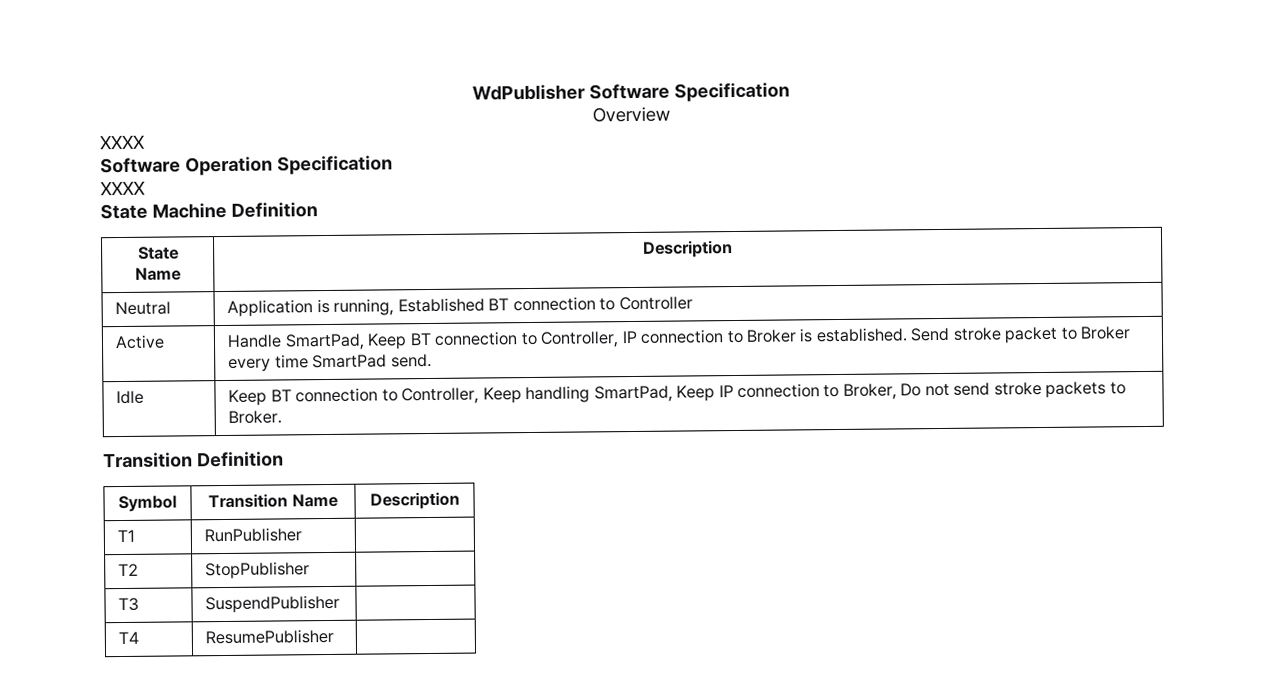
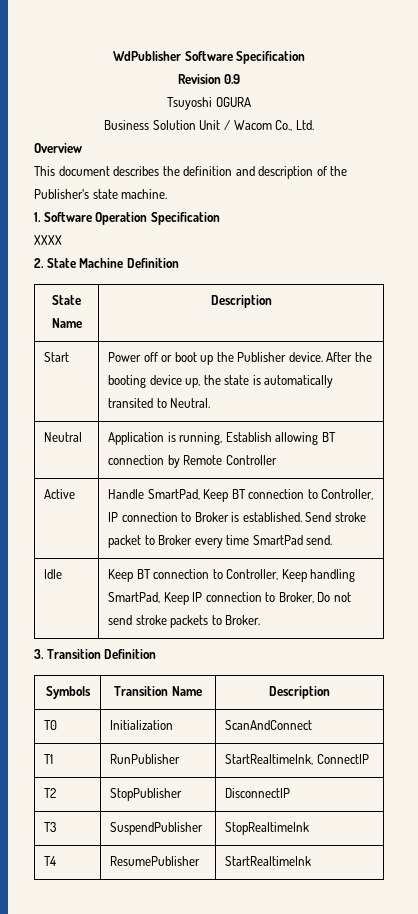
[591,106,670,123] [99,134,145,150] Overview // XXXX // -> [177,74,241,84] [167,97,251,110] [104,120,314,131] [34,143,82,153] [34,166,348,179] [34,189,168,199] [34,212,41,222] Revision 0.9 // Tsuyoshi OGURA // Business Solution Unit / Wacom Co., Ltd. // Overview // This document describes the definition and description of the Publisher’s state machine. // 1.
(145, 188) none -> [34,258,44,268] 2.
[115,301,172,316] [227,296,616,317] Neutral | Application is running, Established BT connection to -> [44,352,70,362] [108,352,372,365] [108,375,334,388] [108,398,211,408] [44,432,83,442] [108,432,336,445] [108,455,223,468] Start | Power off or boot up the Publisher device. After the booting device up, the state is automatically transited to Neutral. // Neutral | Application is running, Establish allowing BT connection by Remote
(283, 417) none -> [34,649,44,659] 3.
[118,495,177,513] Symbol -> [45,686,91,699] Symbols
(460, 500) none -> [44,720,58,730] [110,720,174,730] [225,720,313,730] // T0 | Initialization | ScanAndConnect
(303, 535) none -> [225,754,369,765] StartRealtimeInk, ConnectIP
(311, 570) none -> [225,788,291,798] DisconnectIP
(341, 604) none -> [225,822,310,835] StopRealtimeInk
(335, 636) none -> [225,856,312,866] StartRealtimeInk

